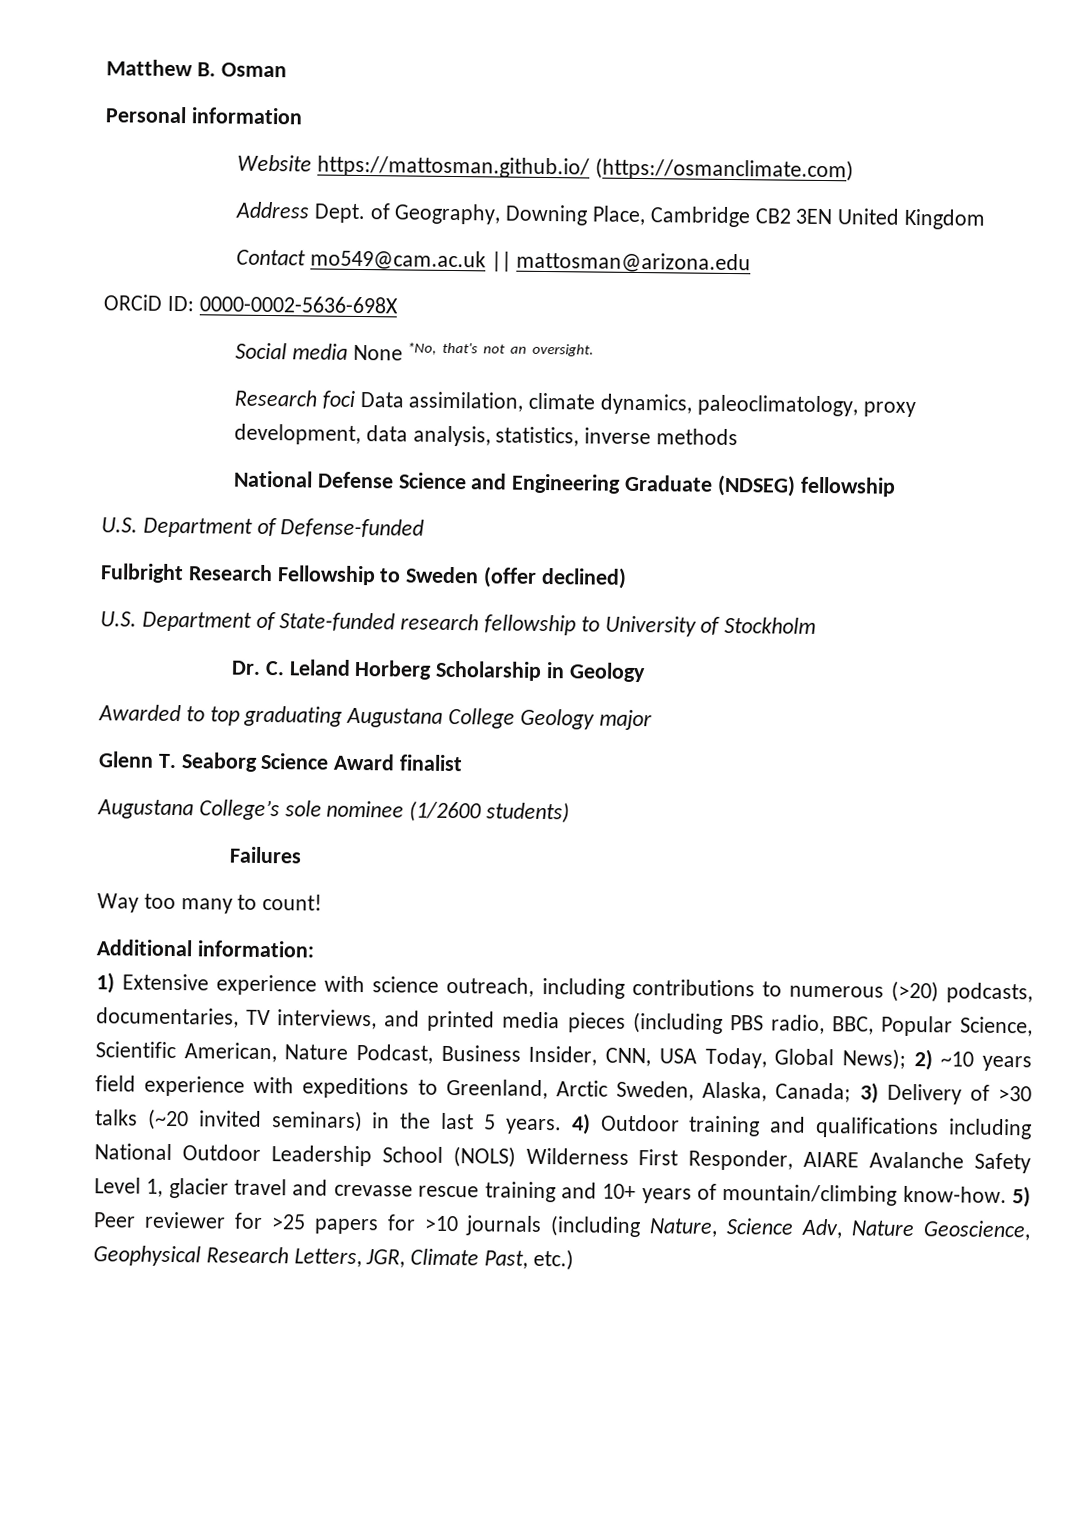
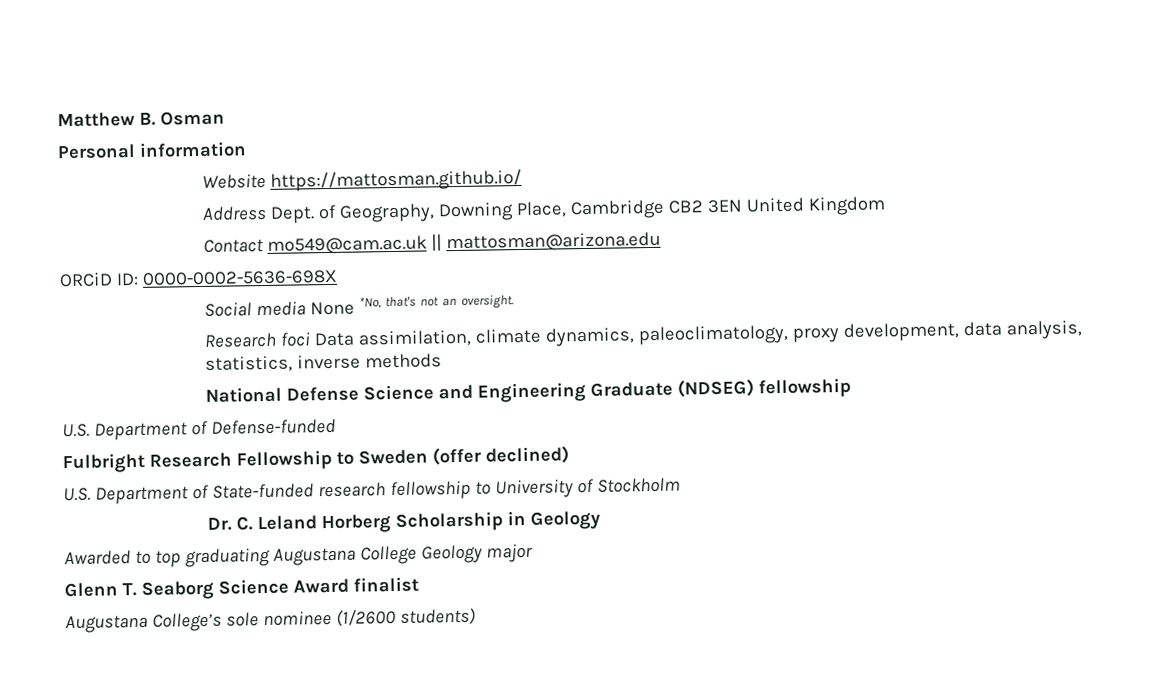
[594,157,854,182] (https://osmanclimate.com) -> (522, 180) none
[228,846,302,864] [97,893,323,914] [96,939,315,958] [96,972,1033,1004] [96,1007,1033,1037] [95,1041,1033,1072] [95,1075,1032,1105] [95,1108,1032,1140] [94,1143,1031,1174] [94,1177,1031,1208] [93,1211,1031,1241] [93,1245,574,1271] // Failures // Way too many to count! // Additional information: // 1) Extensive experience with science outreach, including contributions to numerous (>20) podcasts, documentaries, TV interviews, and printed media pieces (including PBS radio, BBC, Popular Science, Scientific American, Nature Podcast, Business Insider, CNN, USA Today, Global News); 2) ~10 years field experience with expeditions to Greenland, Arctic Sweden, Alaska, Canada; 3) Delivery of >30 talks (~20 invited seminars) in the last 5 years. 4) Outdoor training and qualifications including National Outdoor Leadership School (NOLS) Wilderness First Responder, AIARE Avalanche Safety Level 1, glacier travel and crevasse rescue training and 10+ years of mountain/climbing know-how. 5) Peer reviewer for >25 papers for >10 journals (including Nature, Science Adv, Nature Geoscience, Geophysical Research Letters, JGR, Climate Past, etc.) -> (476, 616) none

